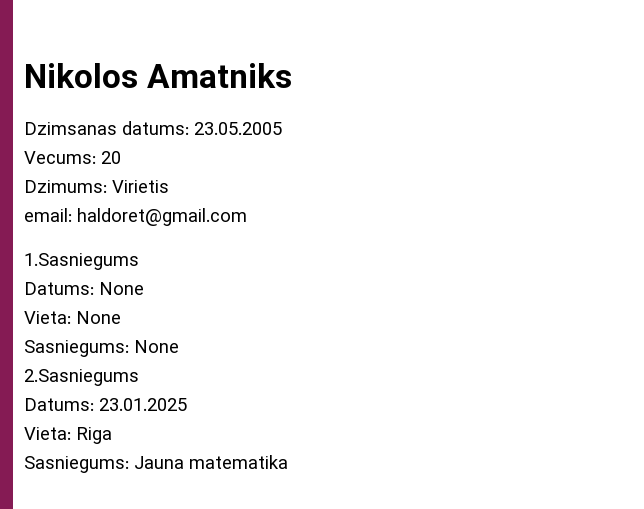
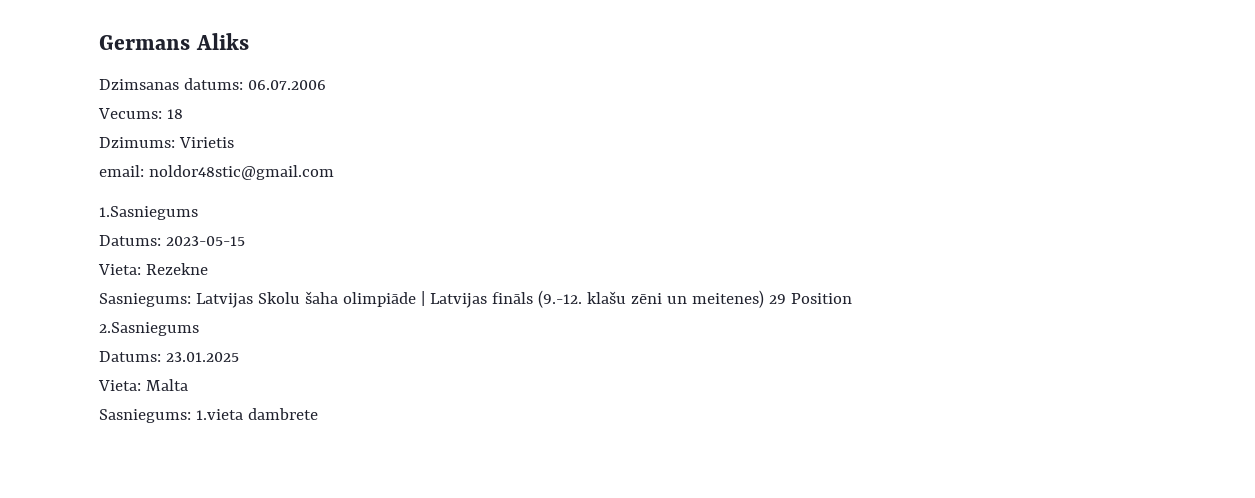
[24,63,293,88] Nikolos Amatniks -> [99,33,249,50] Germans Aliks
[194,122,282,135] 23.05.2005 -> [247,80,326,90] 06.07.2006
[101,151,121,164] 20 -> [166,109,183,119] 18
[77,208,247,226] haldoret@gmail.com -> [148,165,334,180] noldor48stic@gmail.com
[24,282,144,295] [24,311,121,324] [24,340,179,357] Datums: None // Vieta: None // Sasniegums: None -> [99,235,245,246] [98,263,208,275] [99,290,852,308] Datums: 2023-05-15 // Vieta: Rezekne // Sasniegums: Latvijas Skolu šaha olimpiāde | Latvijas fināls (9.-12. klašu zēni un meitenes) 29 Position
[76,427,112,444] [24,455,288,473] Riga // Sasniegums: Jauna matematika -> [145,379,188,391] [99,408,318,423] Malta // Sasniegums: 1.vieta dambrete

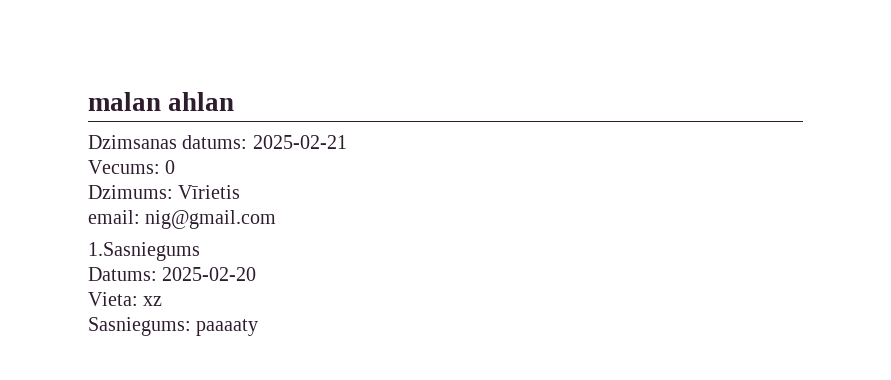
[99,33,249,50] Germans Aliks -> [88,92,235,111] malan ahlan
[247,80,326,90] 06.07.2006 -> [252,135,347,149] 2025-02-21
[166,109,183,119] 18 -> [165,160,176,174] 0
[178,137,234,148] Virietis -> [178,185,241,199] Vīrietis
[148,165,334,180] noldor48stic@gmail.com -> [145,210,277,229] nig@gmail.com
[165,236,245,246] [98,263,208,275] [99,290,852,308] [99,322,199,336] [99,351,239,362] [98,379,188,391] [99,408,318,423] 2023-05-15 // Vieta: Rezekne // Sasniegums: Latvijas Skolu šaha olimpiāde | Latvijas fināls (9.-12. klašu zēni un meitenes) 29 Position // 2.Sasniegums // Datums: 23.01.2025 // Vieta: Malta // Sasniegums: 1.vieta dambrete -> [162,267,257,281] [88,292,163,306] [88,317,259,336] 2025-02-20 // Vieta: xz // Sasniegums: paaaaty

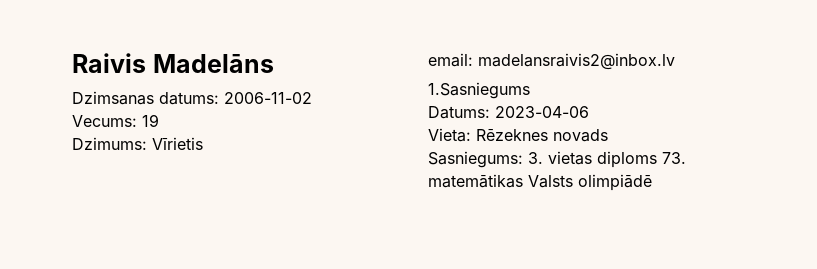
[88,92,235,111] malan ahlan -> [72,53,274,73] Raivis Madelāns
[252,135,347,149] 2025-02-21 -> [224,92,312,104] 2006-11-02
[165,160,176,174] 0 -> [142,114,159,127] 19
[145,210,277,229] nig@gmail.com -> [478,53,675,70] madelansraivis2@inbox.lv
[162,267,257,281] 2025-02-20 -> [495,106,589,118] 2023-04-06
[143,296,163,306] xz -> [476,129,608,142] Rēzeknes novads
[196,319,259,336] paaaaty -> [528,151,686,168] [428,174,652,191] 3. vietas diploms 73. matemātikas Valsts olimpiādē

